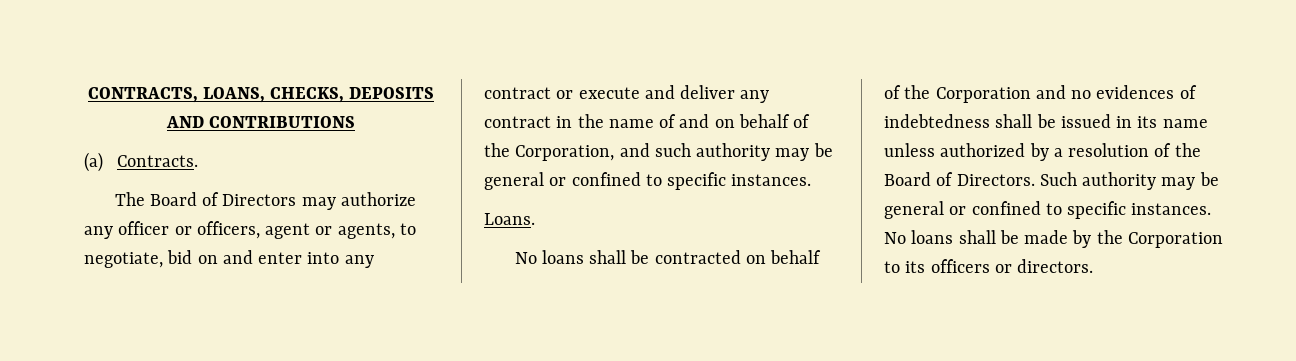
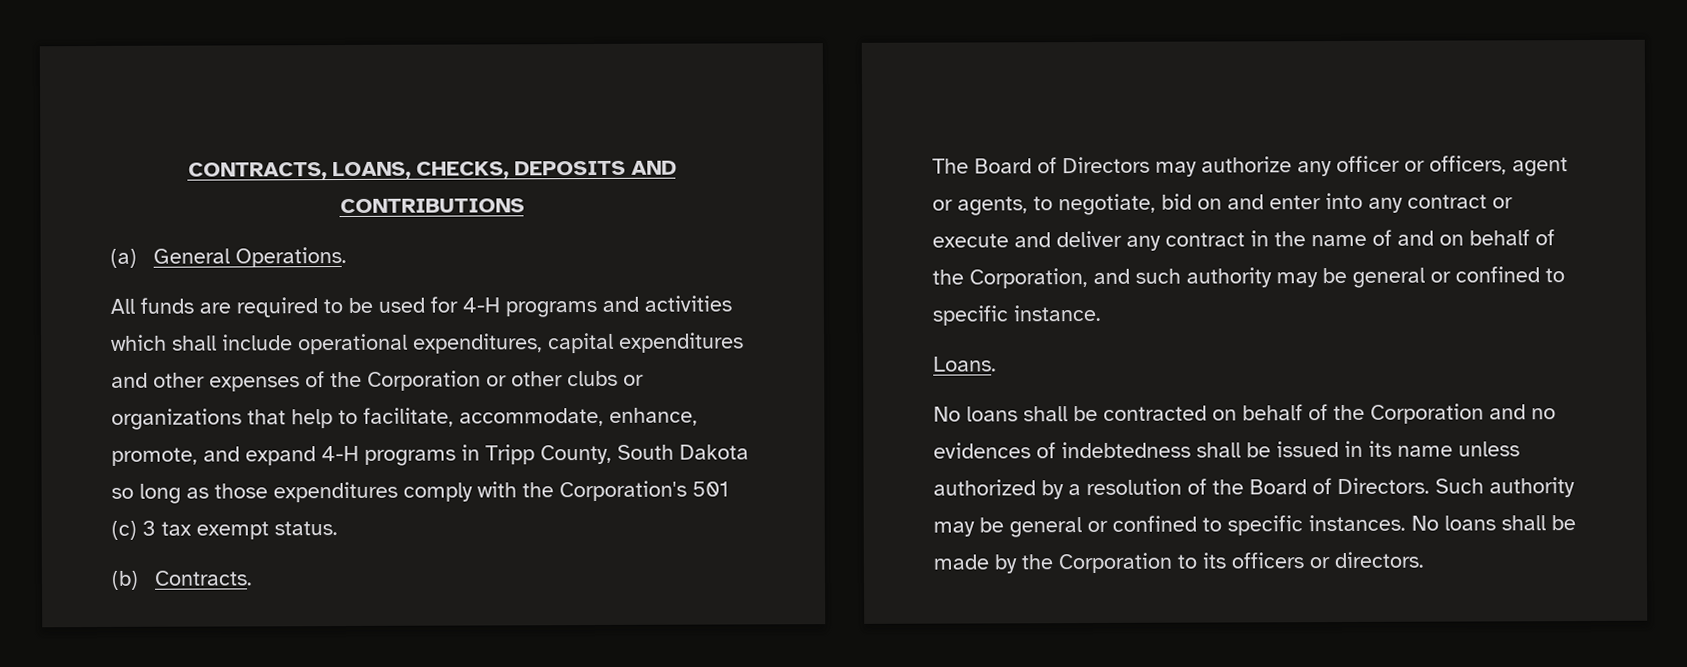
(103, 162) none -> [153,246,348,268] [110,295,732,318] [110,332,744,355] [111,370,644,392] [111,407,698,430] [111,444,749,466] [111,480,729,504] [111,520,338,540] [111,570,139,590] General Operations. // All funds are required to be used for 4-H programs and activities which shall include operational expenditures, capital expenditures and other expenses of the Corporation or other clubs or organizations that help to facilitate, accommodate, enhance, promote, and expand 4-H programs in Tripp County, South Dakota so long as those expenditures comply with the Corporation's 501 (c) 3 tax exempt status. // (b)
[731,174,812,186] instances. -> [1013,304,1101,322] instance.

